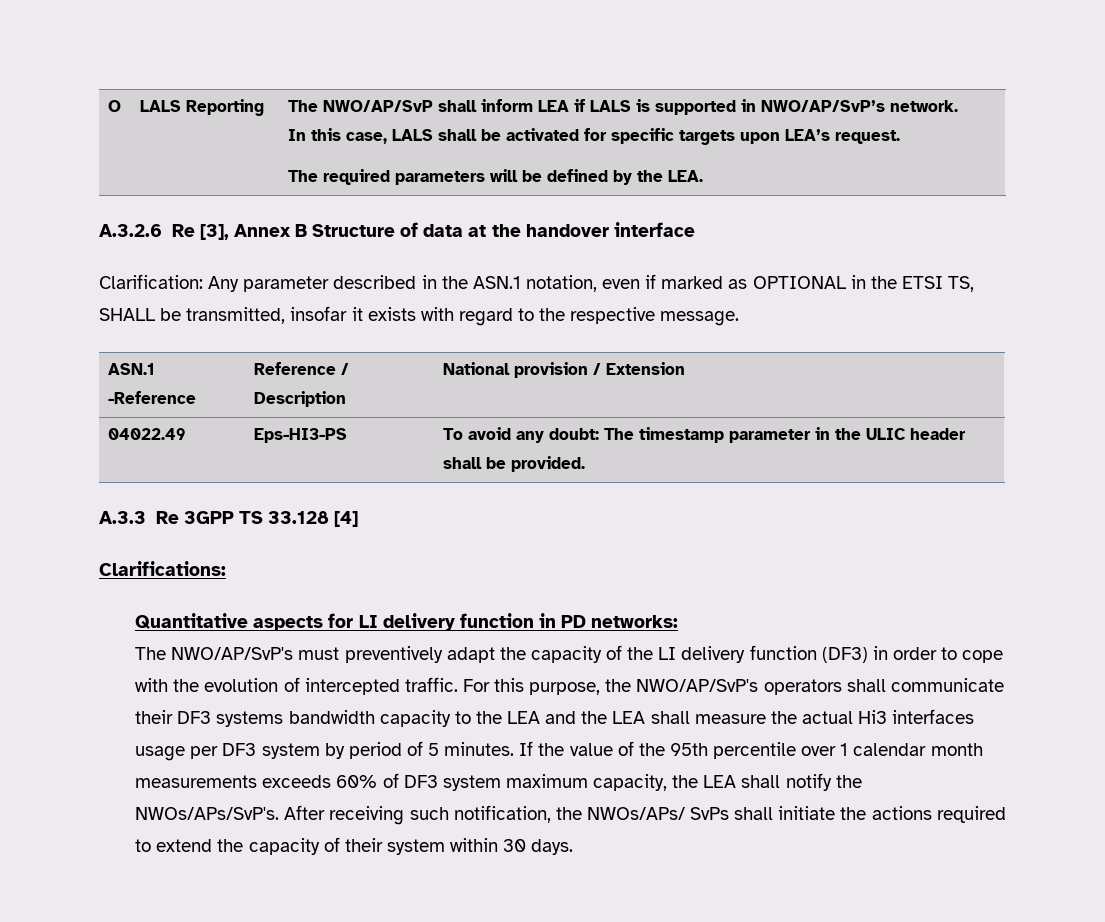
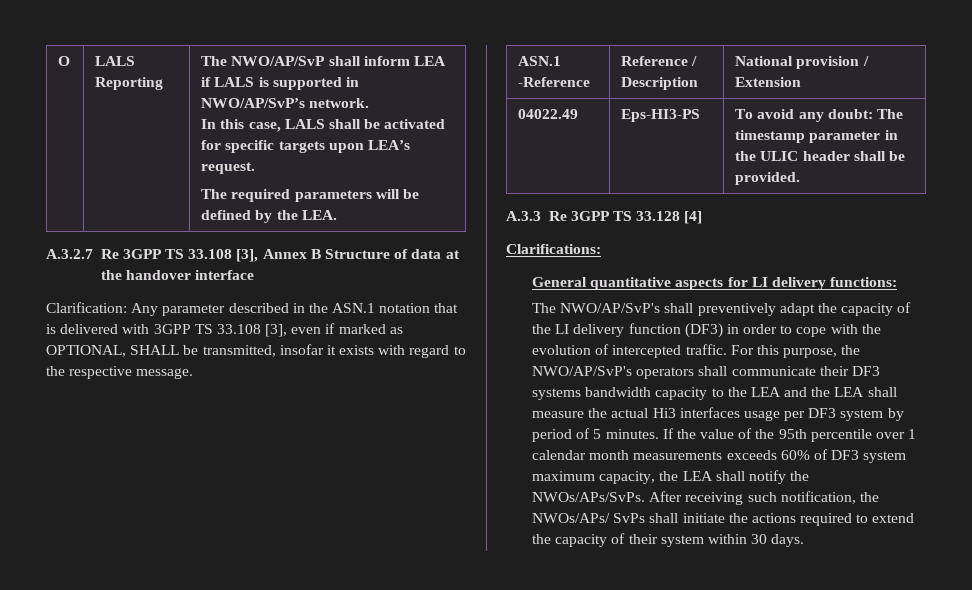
[99,224,195,237] A.3.2.6 Re -> [46,249,233,259] A.3.2.7 Re 3GPP TS 33.108
[525,274,975,292] notation, even if marked as OPTIONAL in the ETSI TS, -> [379,303,459,313] [46,323,403,337] [46,345,126,357] notation that is delivered with 3GPP TS 33.108 [3], even if marked as OPTIONAL,
[135,613,249,629] Quantitative -> [532,277,672,290] General quantitative
[459,613,679,628] function in PD networks: -> [830,277,898,287] functions:
[298,647,340,660] must -> [664,303,694,313] shall
[135,807,280,820] NWOs/APs/SvP's. -> [532,492,646,502] NWOs/APs/SvPs.

